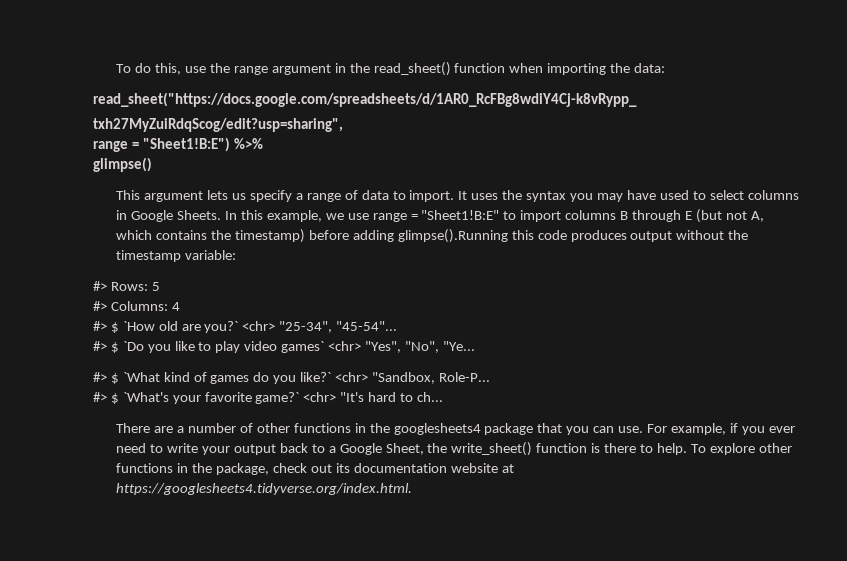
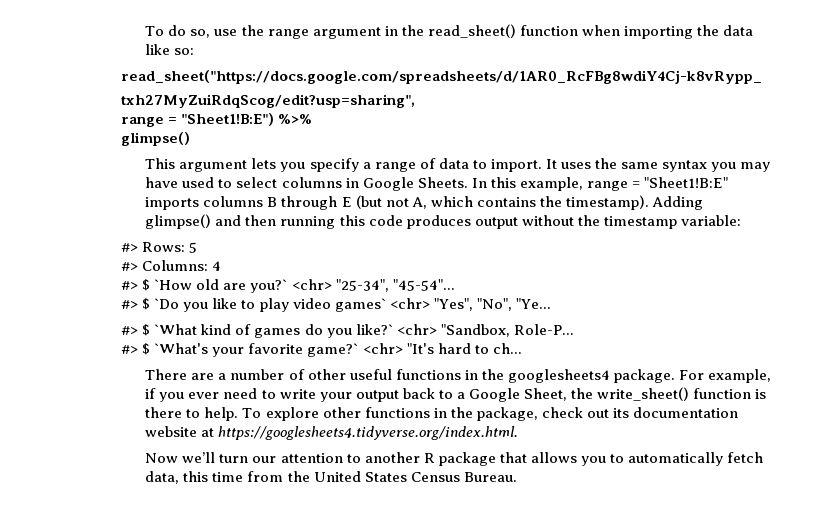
[155,63,182,75] this, -> [190,29,211,38] so,
[634,63,666,73] data: -> [723,25,754,36] [145,44,195,55] data like so:
[232,193,247,200] us -> [280,162,306,172] you
(523, 195) none -> [621,162,659,169] same
[325,213,369,220] we use -> (583, 184) none
[503,210,562,222] to import -> [145,197,200,210] imports
[235,229,508,243] timestamp) before adding glimpse().Running -> [565,195,703,210] [145,214,336,229] timestamp). Adding glimpse() and then running
(290, 428) none -> [349,369,392,380] useful
[484,423,644,435] package that you can use. -> [613,369,675,383] package.
(413, 489) none -> [145,452,764,466] [145,471,517,484] // Now we’ll turn our attention to another R package that allows you to automatically fetch data, this time from the United States Census Bureau.

